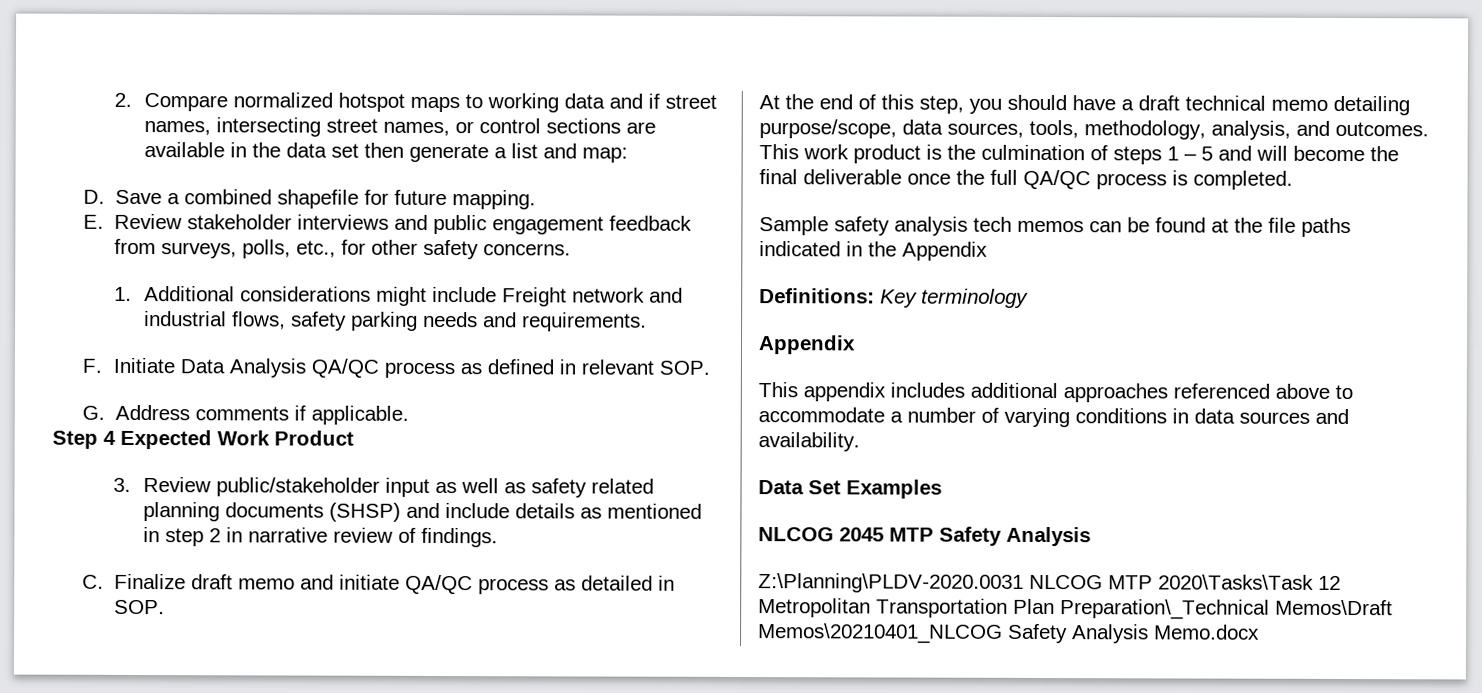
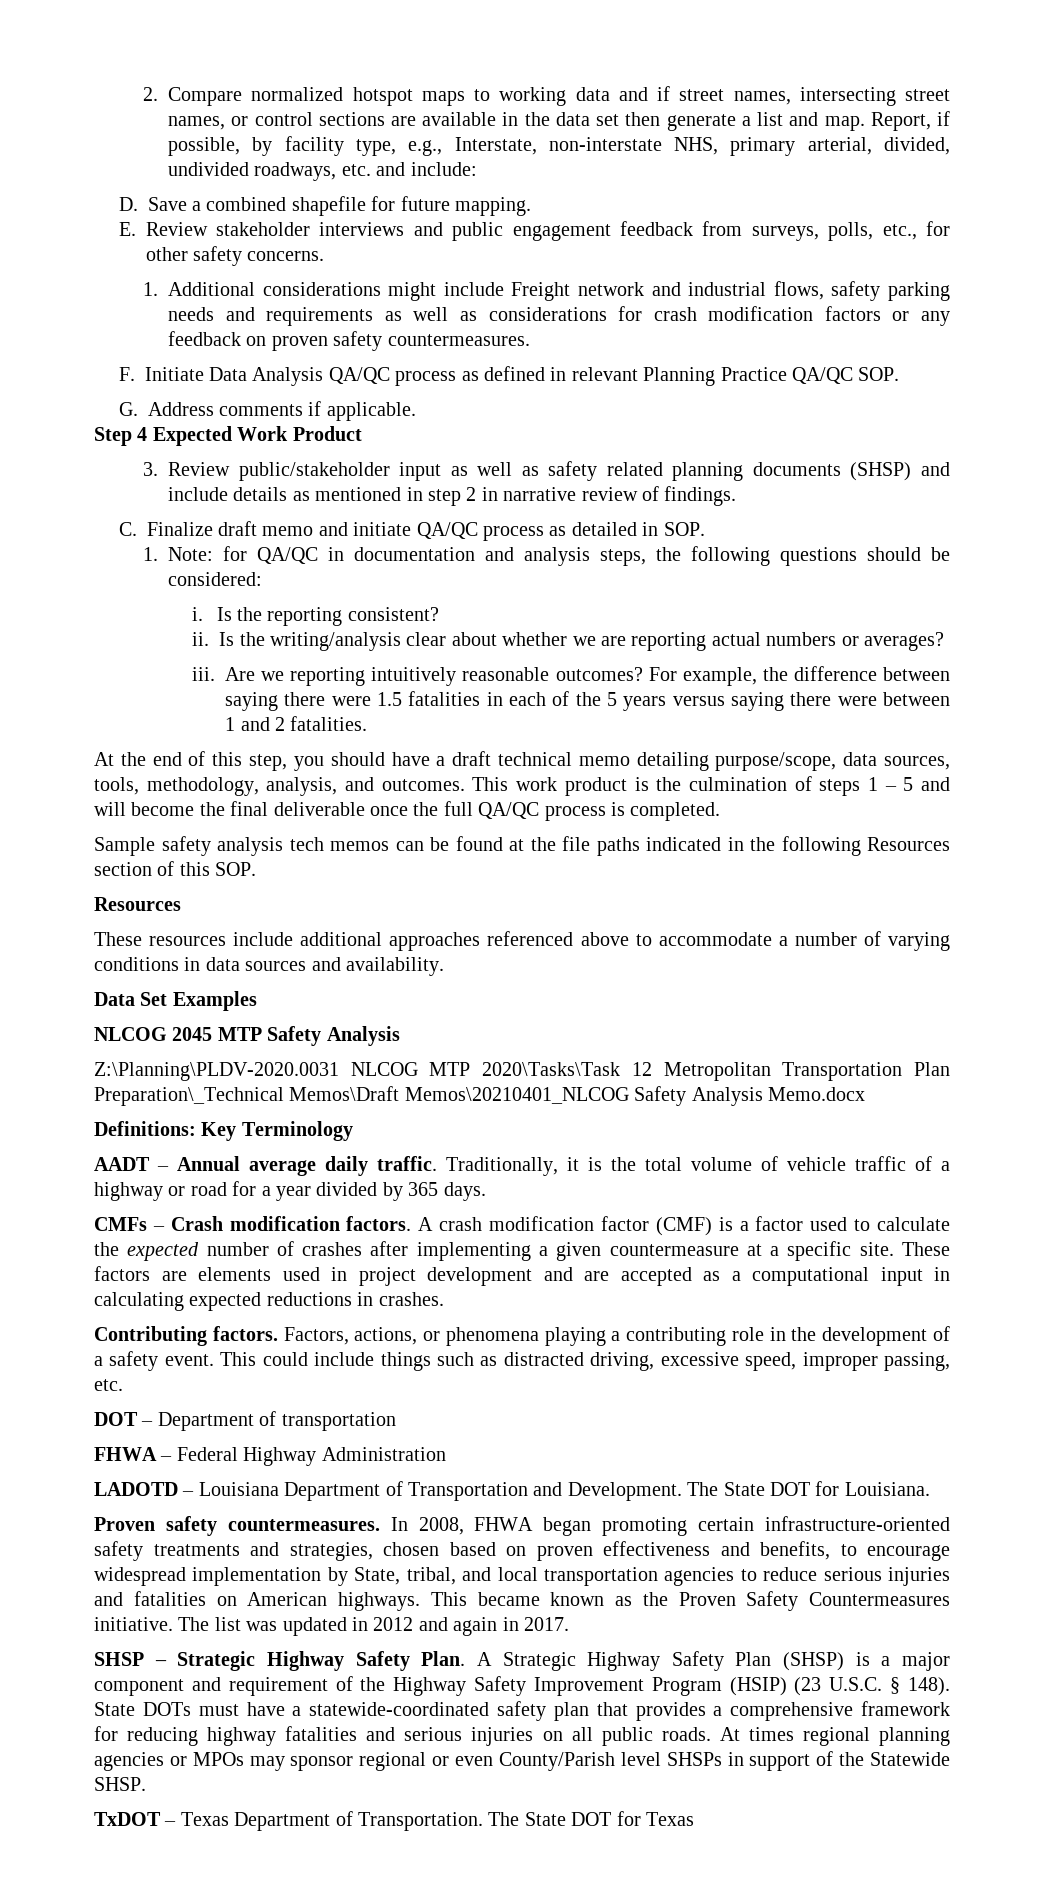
[582,147,629,163] map: -> [824,111,951,131] [168,136,950,156] [168,162,477,181] map. Report, if possible, by facility type, e.g., Interstate, non-interstate NHS, primary arterial, divided, undivided roadways, etc. and include:
[522,312,648,332] requirements. -> [266,306,951,326] [168,331,530,351] requirements as well as considerations for crash modification factors or any feedback on proven safety countermeasures.
(654, 367) none -> [643,367,853,386] Planning Practice QA/QC
(165, 607) none -> [143,546,951,566] [168,572,263,586] [192,607,439,626] [192,632,944,651] [192,666,950,686] [225,691,950,711] [225,716,368,731] // 1. Note: for QA/QC in documentation and analysis steps, the following questions should be considered: // i. Is the reporting consistent? // ii. Is the writing/analysis clear about whether we are reporting actual numbers or averages? // iii. Are we reporting intuitively reasonable outcomes? For example, the difference between saying there were 1.5 fatalities in each of the 5 years versus saying there were between 1 and 2 fatalities.
[902,241,988,261] [759,288,1029,308] [758,335,856,355] [758,382,965,402] Appendix // Definitions: Key terminology // Appendix // This appendix includes -> [781,836,950,856] [94,861,257,876] [94,897,181,911] [94,932,294,946] following Resources section of this SOP. // Resources // These resources include
(1260, 632) none -> [94,1121,353,1141] [94,1156,950,1176] [94,1181,486,1201] [94,1216,951,1236] [94,1241,951,1261] [94,1266,950,1286] [94,1292,444,1311] [94,1326,950,1346] [94,1351,951,1371] [94,1379,123,1391] [94,1411,396,1431] [94,1447,446,1466] [94,1481,930,1501] [94,1516,951,1536] [94,1541,950,1561] [94,1567,950,1586] [94,1591,950,1611] [94,1617,569,1636] [94,1651,950,1671] [94,1676,950,1696] [94,1701,950,1721] [94,1726,950,1746] [94,1751,951,1771] [94,1777,146,1791] [94,1811,694,1831] // Definitions: Key Terminology // AADT – Annual average daily traffic. Traditionally, it is the total volume of vehicle traffic of a highway or road for a year divided by 365 days. // CMFs – Crash modification factors. A crash modification factor (CMF) is a factor used to calculate the expected number of crashes after implementing a given countermeasure at a specific site. These factors are elements used in project development and are accepted as a computational input in calculating expected reductions in crashes. // Contributing factors. Factors, actions, or phenomena playing a contributing role in the development of a safety event. This could include things such as distracted driving, excessive speed, improper passing, etc. // DOT – Department of transportation // FHWA – Federal Highway Administration // LADOTD – Louisiana Department of Transportation and Development. The State DOT for Louisiana. // Proven safety countermeasures. In 2008, FHWA began promoting certain infrastructure-oriented safety treatments and strategies, chosen based on proven effectiveness and benefits, to encourage widespread implementation by State, tribal, and local transportation agencies to reduce serious injuries and fatalities on American highways. This became known as the Proven Safety Countermeasures initiative. The list was updated in 2012 and again in 2017. // SHSP – Strategic Highway Safety Plan. A Strategic Highway Safety Plan (SHSP) is a major component and requirement of the Highway Safety Improvement Program (HSIP) (23 U.S.C. § 148). State DOTs must have a statewide-coordinated safety plan that provides a comprehensive framework for reducing highway fatalities and serious injuries on all public roads. At times regional planning agencies or MPOs may sponsor regional or even County/Parish level SHSPs in support of the Statewide SHSP. // TxDOT – Texas Department of Transportation. The State DOT for Texas

